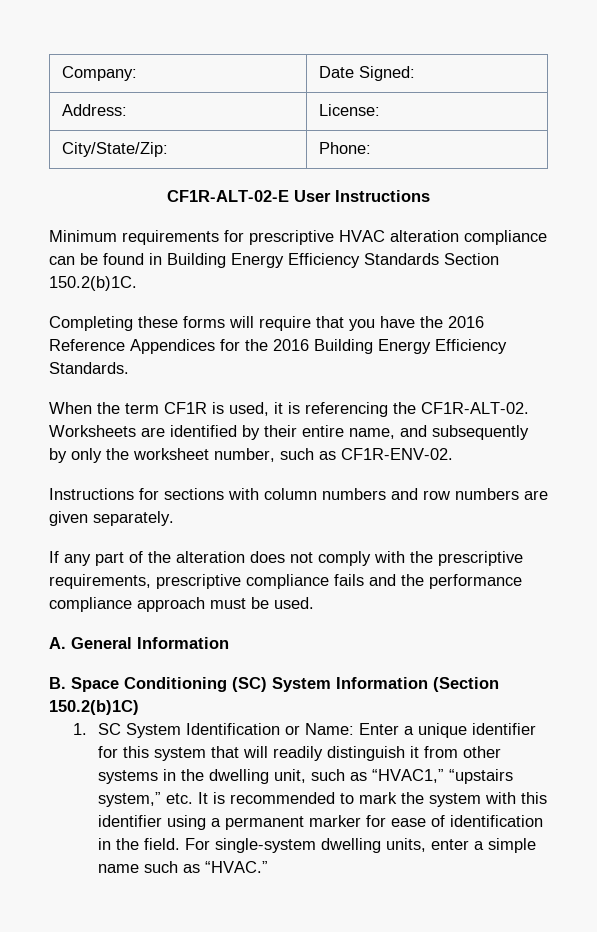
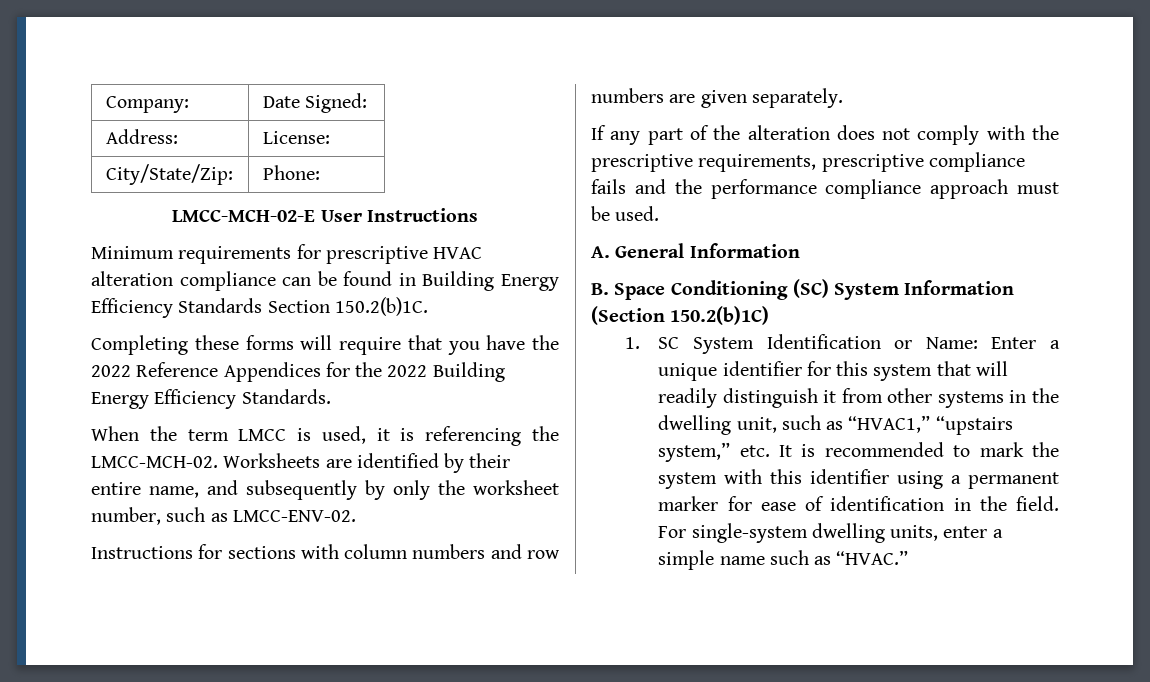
[167,190,289,202] CF1R-ALT-02-E -> [172,209,316,222] LMCC-MCH-02-E
[448,316,484,328] 2016 -> [91,365,131,377] 2022
[273,339,309,351] 2016 -> [387,365,428,377] 2022
[164,402,207,414] CF1R -> [238,429,287,441] LMCC
[421,402,529,414] CF1R-ALT-02. -> [91,456,218,468] LMCC-MCH-02.
[341,448,453,460] CF1R-ENV-02. -> [232,510,356,522] LMCC-ENV-02.

